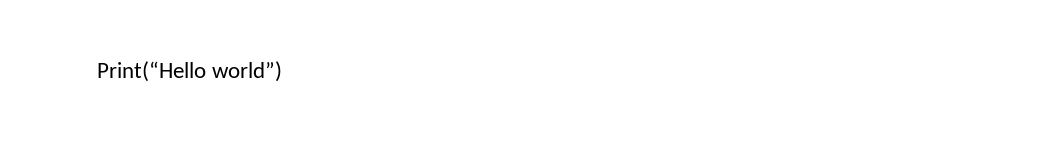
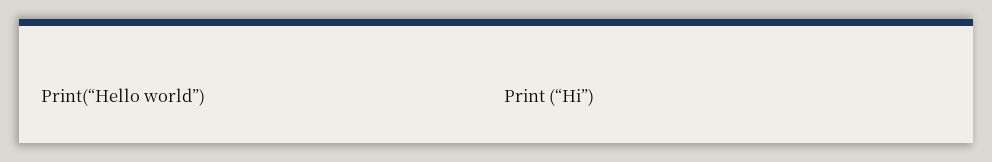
(283, 71) none -> [504,88,595,106] // Print (“Hi”)

